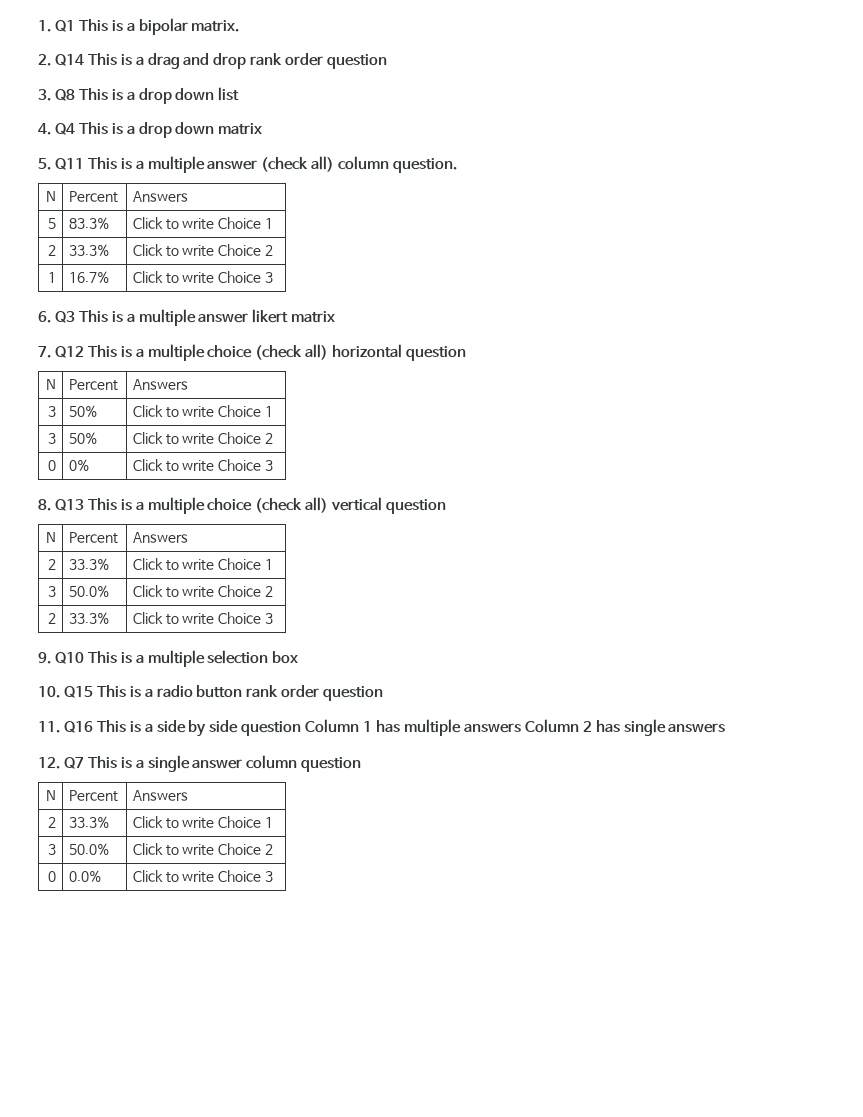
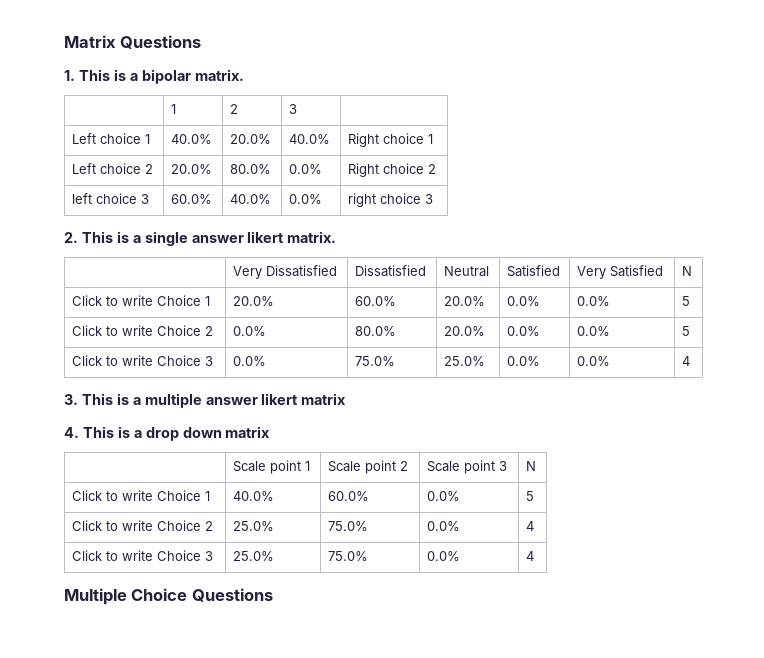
[38,20,75,32] 1. Q1 -> [64,35,202,49] [64,70,75,81] Matrix Questions // 1.
(240, 26) none -> [171,104,177,114] [230,104,239,114] [289,104,298,114] [72,133,151,144] [171,134,213,144] [230,134,272,144] [289,134,331,144] [348,133,434,147] [72,163,154,174] [171,164,213,174] [230,164,272,174] [289,164,323,174] [348,163,437,177] [72,193,150,204] [171,194,213,204] [230,194,272,204] [289,194,323,204] [348,193,434,207] // | 1 | 2 | 3 | // Left choice 1 | 40.0% | 20.0% | 40.0% | Right choice 1 // Left choice 2 | 20.0% | 80.0% | 0.0% | Right choice 2 // left choice 3 | 60.0% | 40.0% | 0.0% | right choice 3
[54,53,388,69] [38,87,240,104] [38,122,263,138] [38,156,458,173] [46,191,57,202] [68,191,118,203] [132,191,188,202] [48,218,57,229] [68,217,109,229] [132,217,273,230] [48,245,57,256] [68,244,109,256] [132,244,273,257] [48,272,57,283] [68,271,109,283] [132,271,273,284] [38,311,75,323] Q14 This is a drag and drop rank order question // 3. Q8 This is a drop down list // 4. Q4 This is a drop down matrix // 5. Q11 This is a multiple answer (check all) column question. // N | Percent | Answers // 5 | 83.3% | Click to write Choice 1 // 2 | 33.3% | Click to write Choice 2 // 1 | 16.7% | Click to write Choice 3 // 6. Q3 -> [81,231,337,246] [233,265,338,279] [355,265,427,277] [444,266,490,277] [507,265,561,277] [577,265,664,279] [682,266,693,276] [72,295,211,306] [233,296,275,306] [355,296,397,306] [444,296,486,306] [507,296,541,306] [577,296,611,306] [682,296,691,306] [72,325,214,336] [233,326,267,336] [355,326,397,336] [444,326,486,336] [507,326,541,336] [577,326,611,336] [682,326,691,336] [72,355,214,366] [233,356,267,366] [355,356,396,366] [444,356,486,366] [507,356,541,366] [577,356,611,366] [682,356,691,366] [64,394,78,405] This is a single answer likert matrix. // | Very Dissatisfied | Dissatisfied | Neutral | Satisfied | Very Satisfied | N // Click to write Choice 1 | 20.0% | 60.0% | 20.0% | 0.0% | 0.0% | 5 // Click to write Choice 2 | 0.0% | 80.0% | 20.0% | 0.0% | 0.0% | 5 // Click to write Choice 3 | 0.0% | 75.0% | 25.0% | 0.0% | 0.0% | 4 // 3.
[38,344,467,361] [46,379,57,390] [68,379,118,391] [132,379,188,390] [48,406,57,417] [68,405,97,417] [132,405,273,418] [48,433,57,444] [68,432,97,444] [132,432,273,445] [48,460,57,471] [68,459,89,471] [132,459,273,472] [38,497,447,514] [46,532,57,543] [68,532,118,544] [132,532,188,543] [48,559,57,570] [68,558,109,570] [132,558,273,571] [48,586,57,597] [68,585,109,597] [132,585,273,598] [48,613,57,624] [68,612,109,624] [132,612,273,625] [38,650,299,667] [38,685,384,701] [38,719,726,737] [38,755,362,772] [46,790,57,801] [68,790,118,802] [132,790,188,801] [48,817,57,828] [68,816,109,828] [132,816,273,829] [48,844,57,855] [68,843,109,855] [132,843,273,856] [48,871,57,882] [68,870,101,882] [132,870,273,883] 7. Q12 This is a multiple choice (check all) horizontal question // N | Percent | Answers // 3 | 50% | Click to write Choice 1 // 3 | 50% | Click to write Choice 2 // 0 | 0% | Click to write Choice 3 // 8. Q13 This is a multiple choice (check all) vertical question // N | Percent | Answers // 2 | 33.3% | Click to write Choice 1 // 3 | 50.0% | Click to write Choice 2 // 2 | 33.3% | Click to write Choice 3 // 9. Q10 This is a multiple selection box // 10. Q15 This is a radio button rank order question // 11. Q16 This is a side by side question Column 1 has multiple answers Column 2 has single answers // 12. Q7 This is a single answer column question // N | Percent | Answers // 2 | 33.3% | Click to write Choice 1 // 3 | 50.0% | Click to write Choice 2 // 0 | 0.0% | Click to write Choice 3 -> [64,426,271,441] [233,460,311,474] [328,460,409,474] [427,460,508,474] [526,461,537,471] [72,490,211,501] [233,491,275,501] [328,491,370,501] [427,491,461,501] [526,491,535,501] [72,520,214,531] [233,521,275,531] [328,521,369,531] [427,521,461,531] [526,521,535,531] [72,550,214,561] [233,551,275,561] [328,551,369,561] [427,551,461,561] [526,551,535,561] [64,588,273,605] 4. This is a drop down matrix // | Scale point 1 | Scale point 2 | Scale point 3 | N // Click to write Choice 1 | 40.0% | 60.0% | 0.0% | 5 // Click to write Choice 2 | 25.0% | 75.0% | 0.0% | 4 // Click to write Choice 3 | 25.0% | 75.0% | 0.0% | 4 // Multiple Choice Questions

